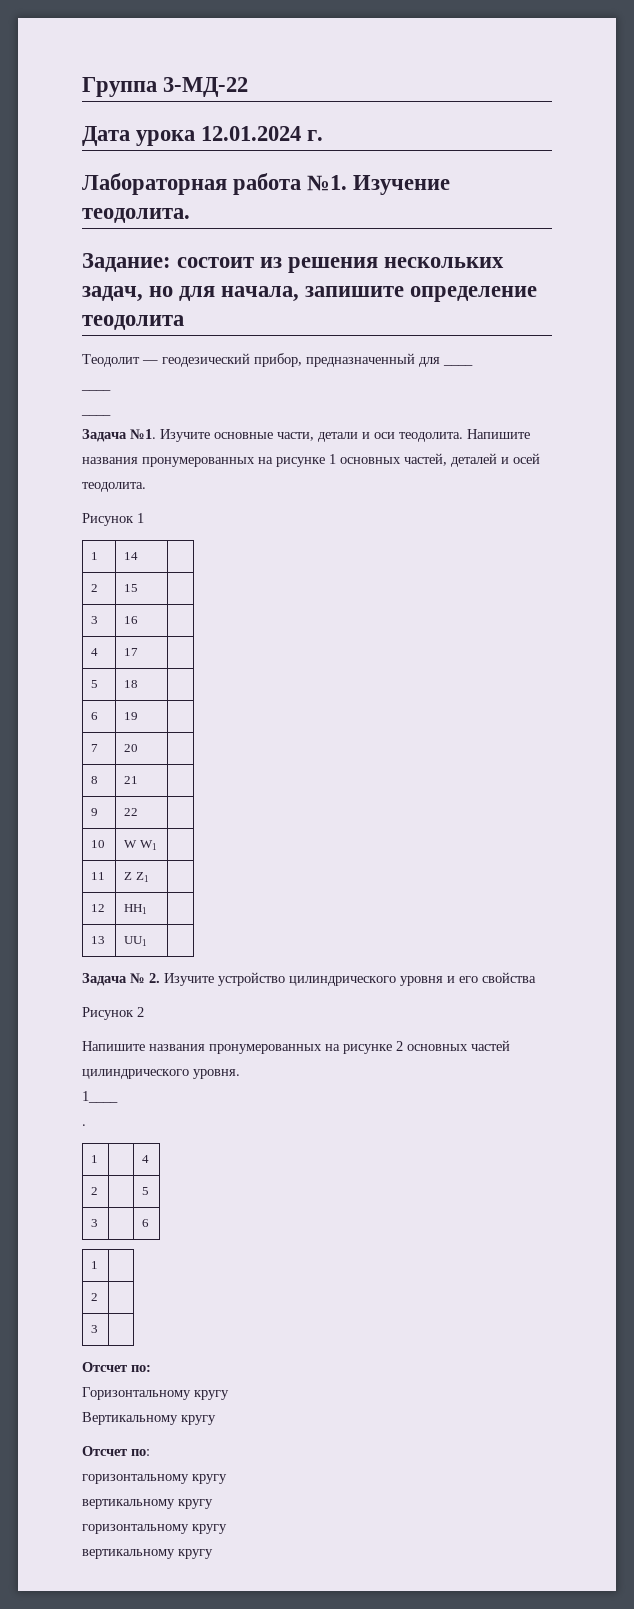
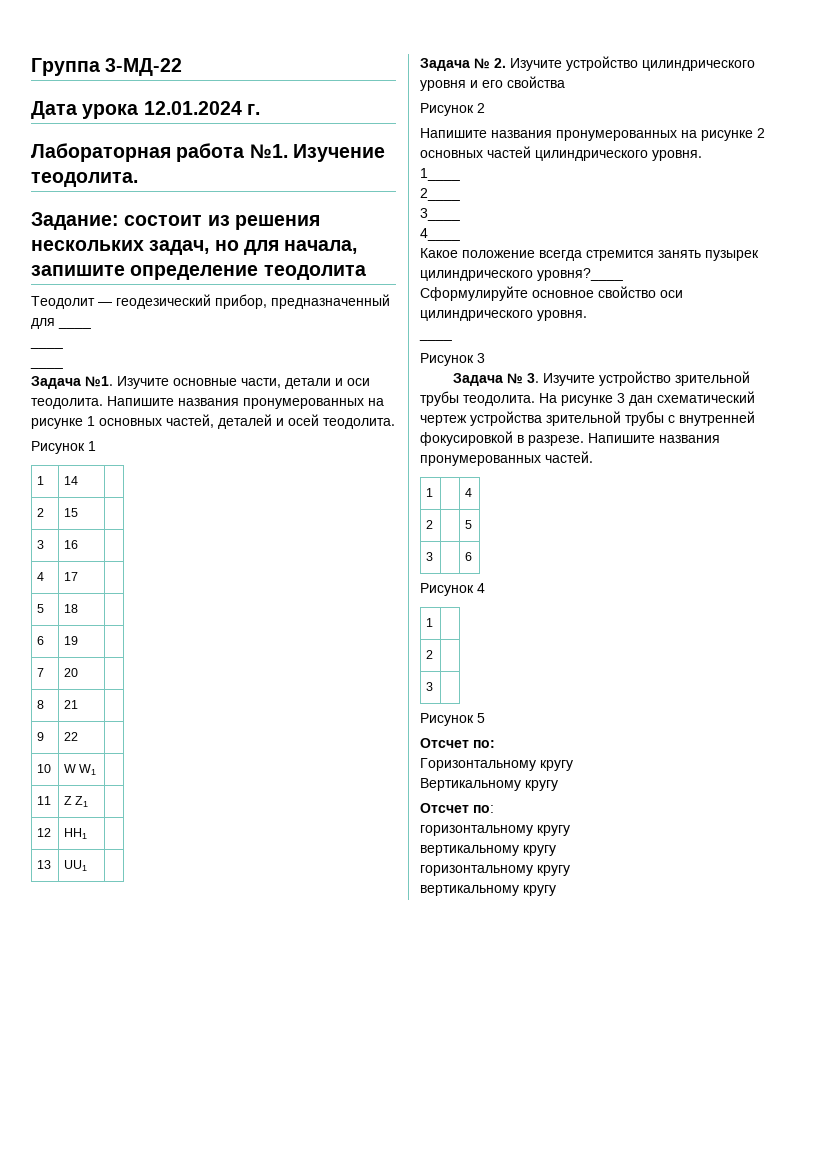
[82,1124,86,1126] . -> [420,188,460,201] [420,208,460,221] [420,228,460,241] [420,248,759,261] [420,268,623,281] [420,286,683,301] [420,310,587,321] [419,338,452,341] [420,353,485,366] [452,371,750,386] [420,391,755,406] [420,411,755,426] [420,431,720,446] [420,451,593,466] 2____ // 3____ // 4____ // Какое положение всегда стремится занять пузырек цилиндрического уровня?____ // Сформулируйте основное свойство оси цилиндрического уровня. // ____ // Рисунок 3 // Задача № 3. Изучите устройство зрительной трубы теодолита. На рисунке 3 дан схематический чертеж устройства зрительной трубы с внутренней фокусировкой в разрезе. Напишите названия пронумерованных частей.
(150, 1223) none -> [420,583,485,596] // Рисунок 4
(99, 1329) none -> [420,713,485,726] // Рисунок 5

